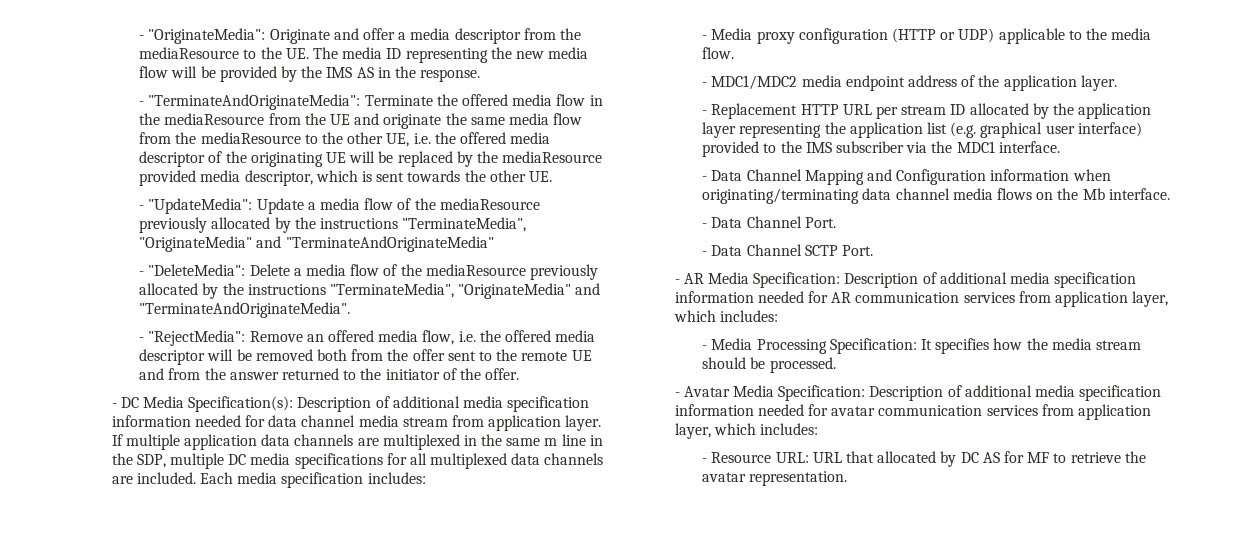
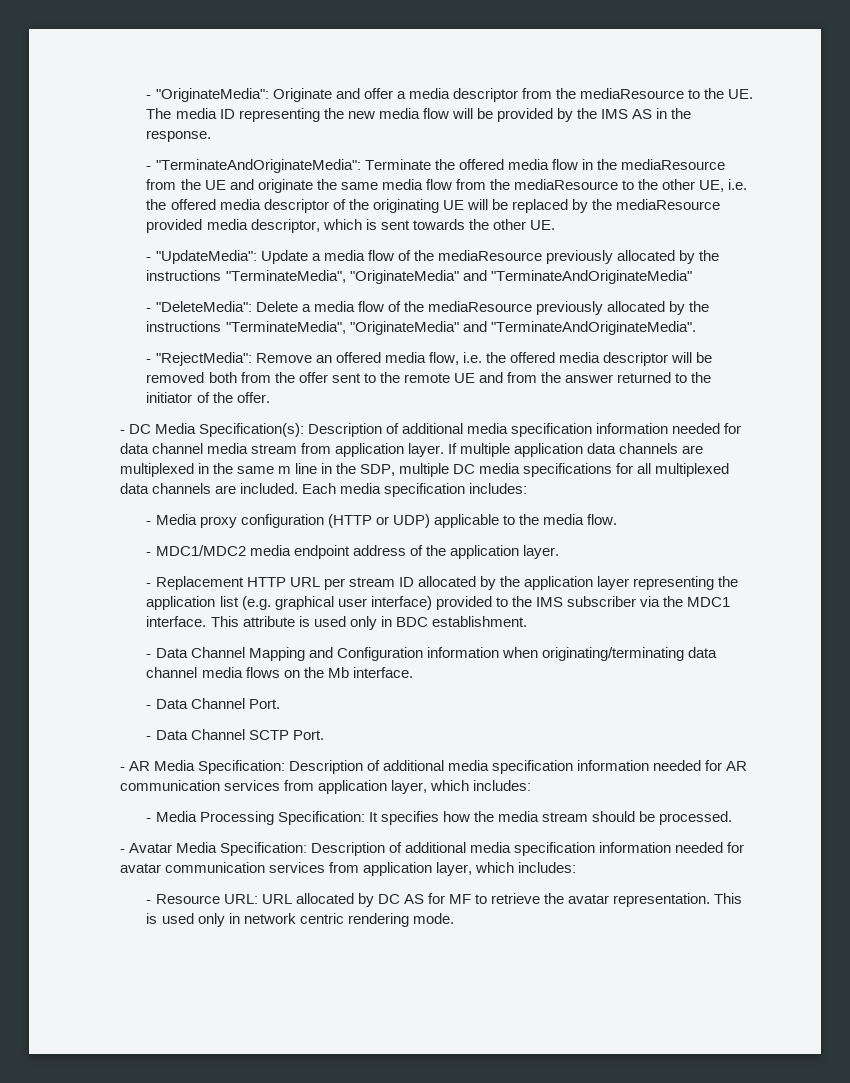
(1060, 147) none -> [210,616,527,630] This attribute is used only in BDC establishment.
[846,451,875,463] that -> (292, 899) none
(848, 478) none -> [714,893,743,904] [146,913,454,927] This is used only in network centric rendering mode.

